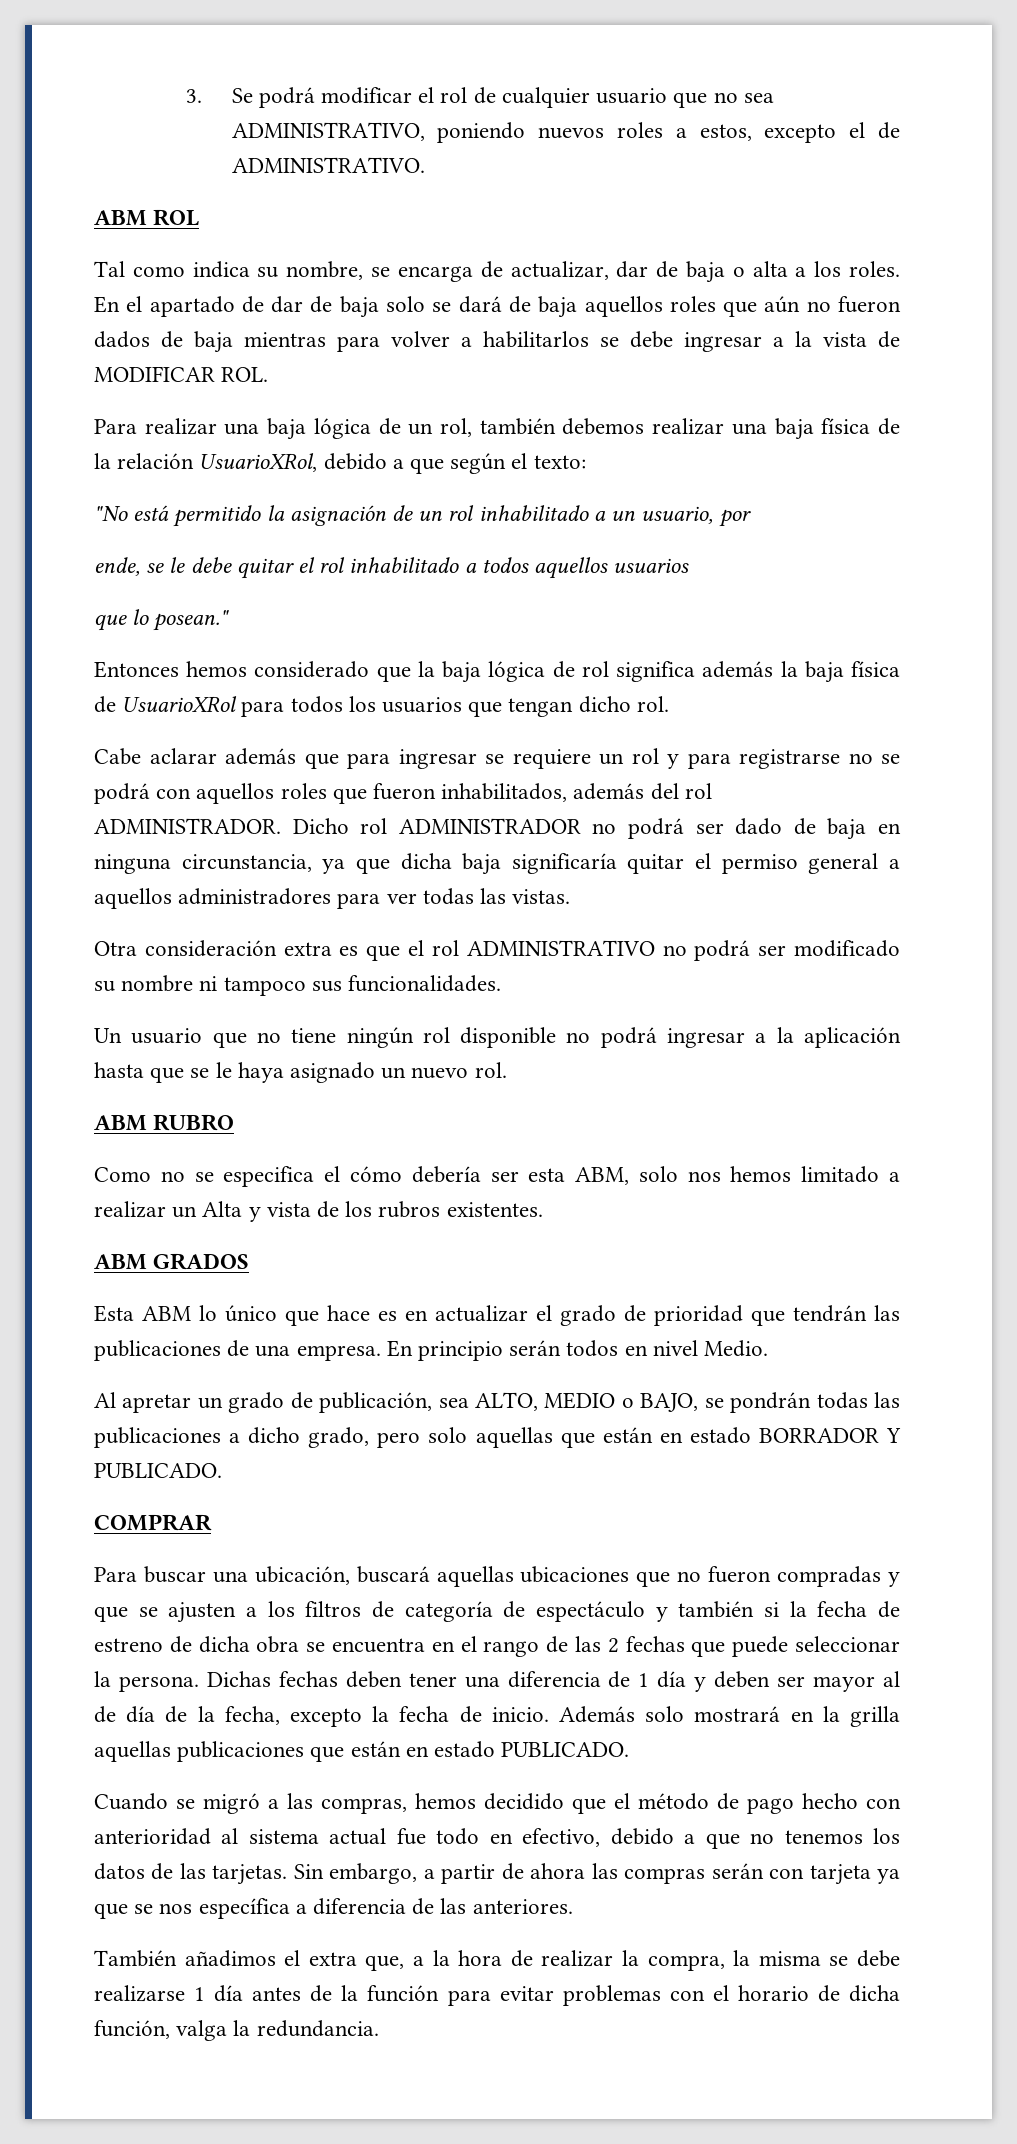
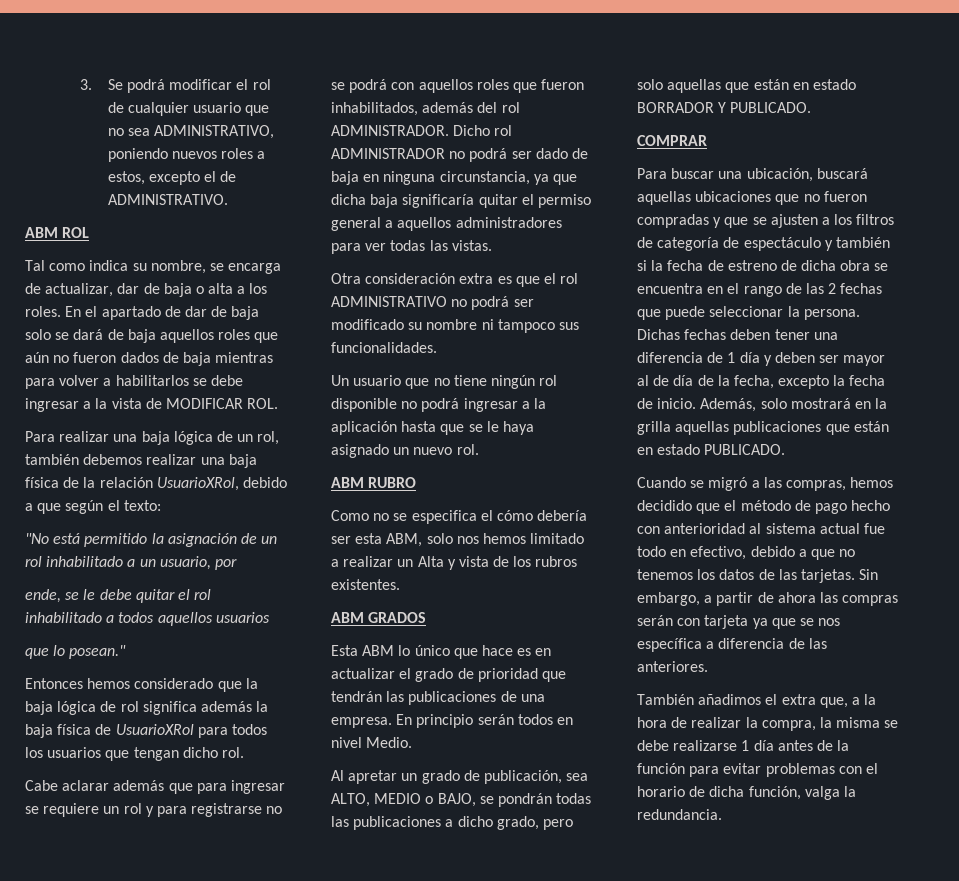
[559,1706,635,1723] Además -> [700,398,757,412] Además,

